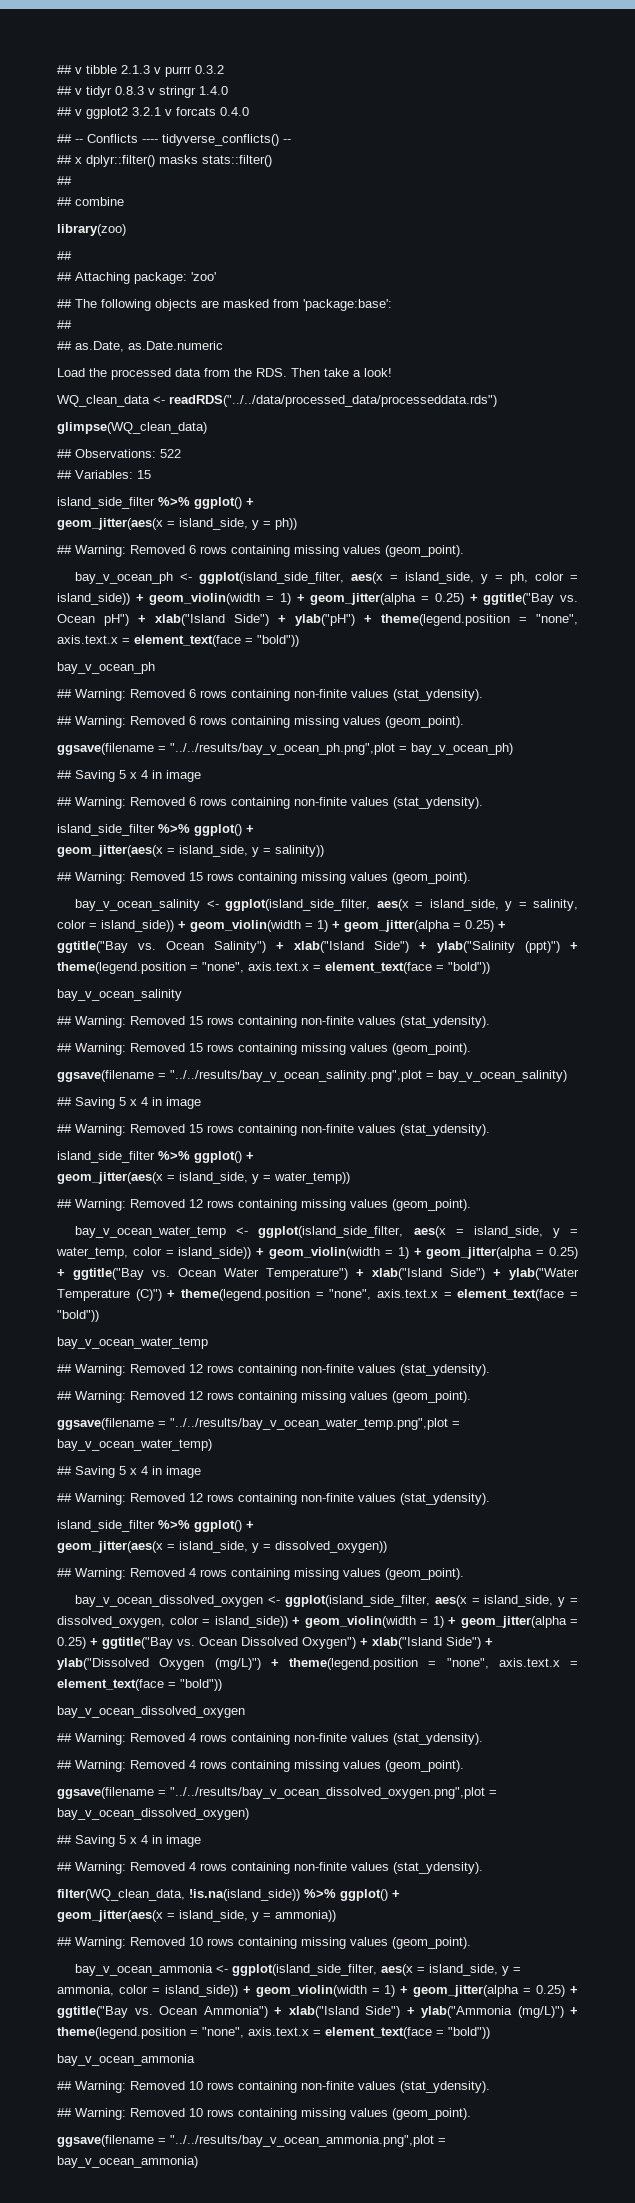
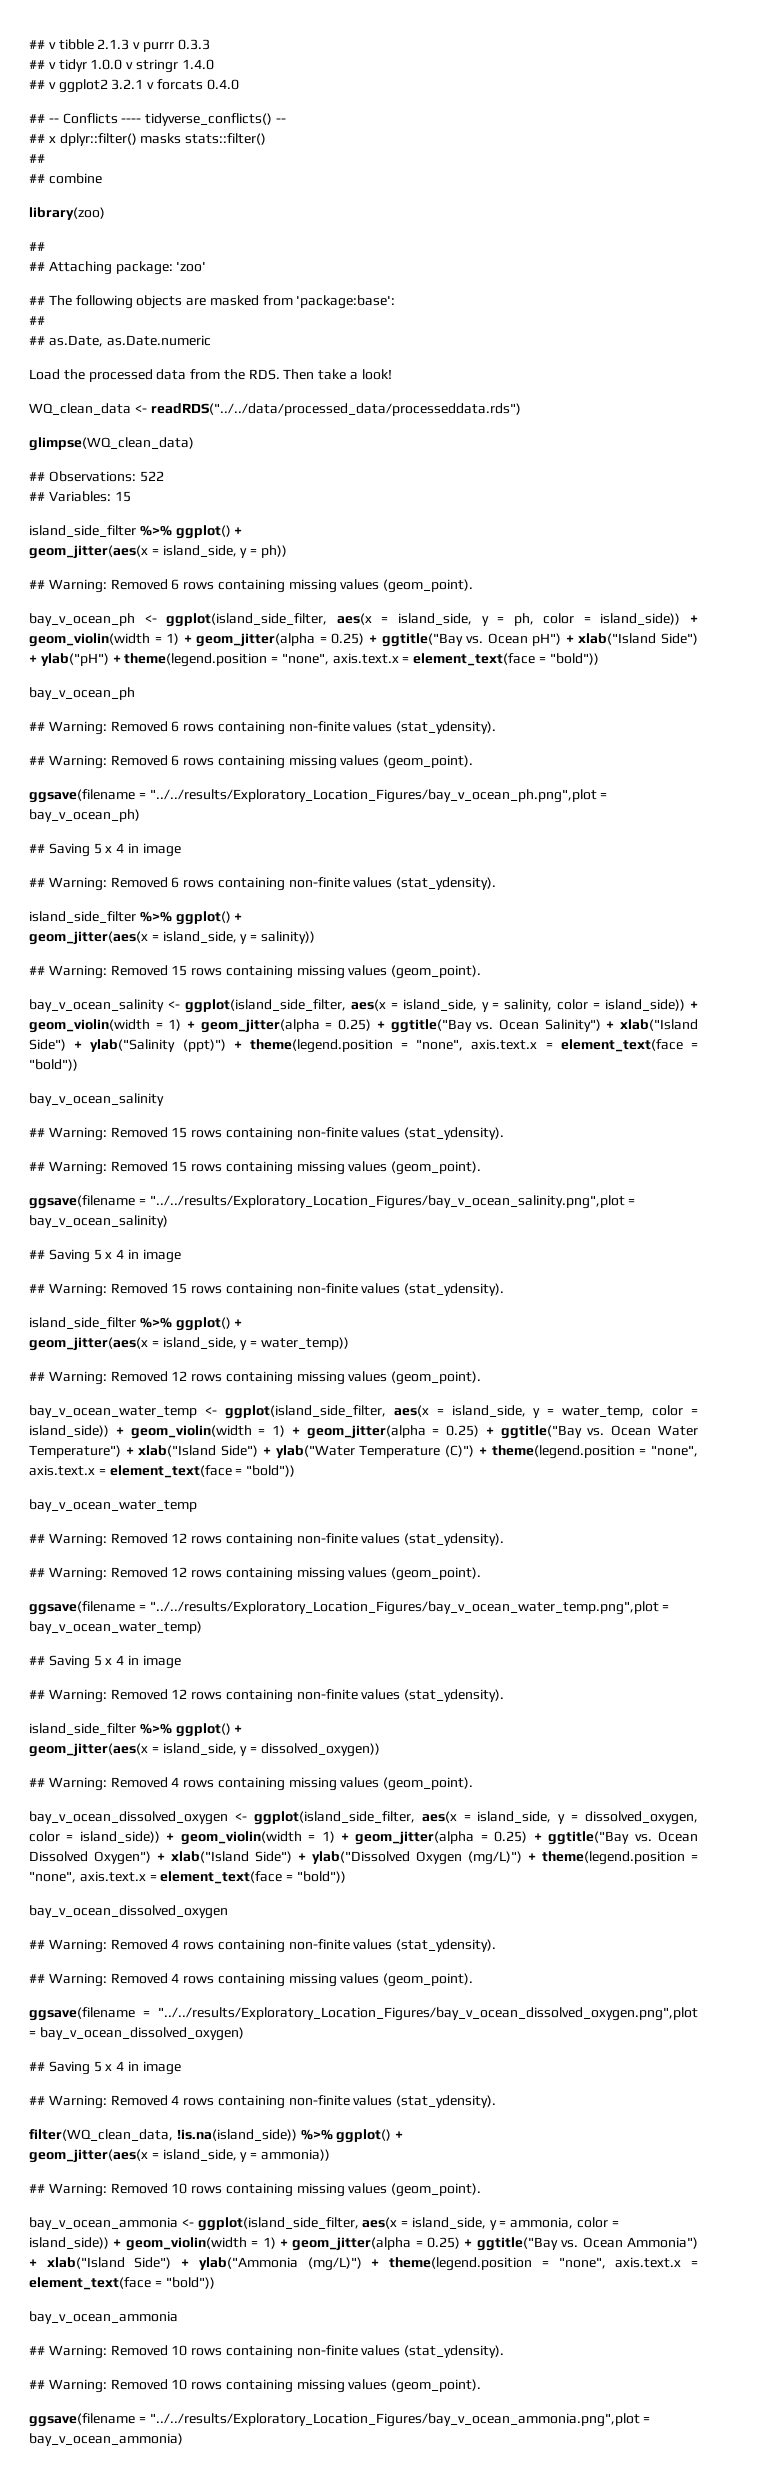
[195,65,224,74] 0.3.2 -> [177,39,210,50] 0.3.3
[115,86,144,95] 0.8.3 -> [90,59,123,70] 1.0.0
[170,743,395,755] "../../results/bay_v_ocean_ph.png",plot -> [149,789,597,803] "../../results/Exploratory_Location_Figures/bay_v_ocean_ph.png",plot
[170,1070,422,1082] "../../results/bay_v_ocean_salinity.png",plot -> [149,1195,625,1209] "../../results/Exploratory_Location_Figures/bay_v_ocean_salinity.png",plot
[170,1418,448,1430] "../../results/bay_v_ocean_water_temp.png",plot -> [149,1601,659,1615] "../../results/Exploratory_Location_Figures/bay_v_ocean_water_temp.png",plot
[170,1787,485,1799] "../../results/bay_v_ocean_dissolved_oxygen.png",plot -> [158,2007,698,2021] "../../results/Exploratory_Location_Figures/bay_v_ocean_dissolved_oxygen.png",plot
[170,2135,434,2147] "../../results/bay_v_ocean_ammonia.png",plot -> [149,2413,640,2427] "../../results/Exploratory_Location_Figures/bay_v_ocean_ammonia.png",plot

